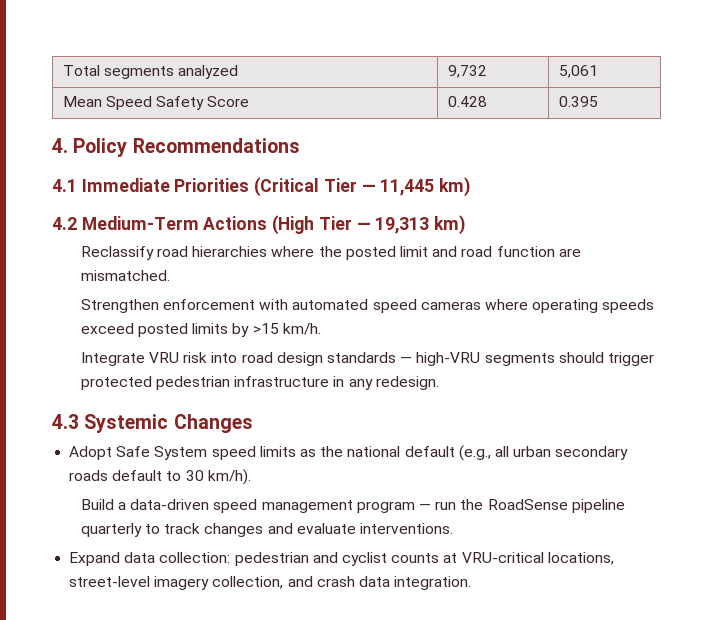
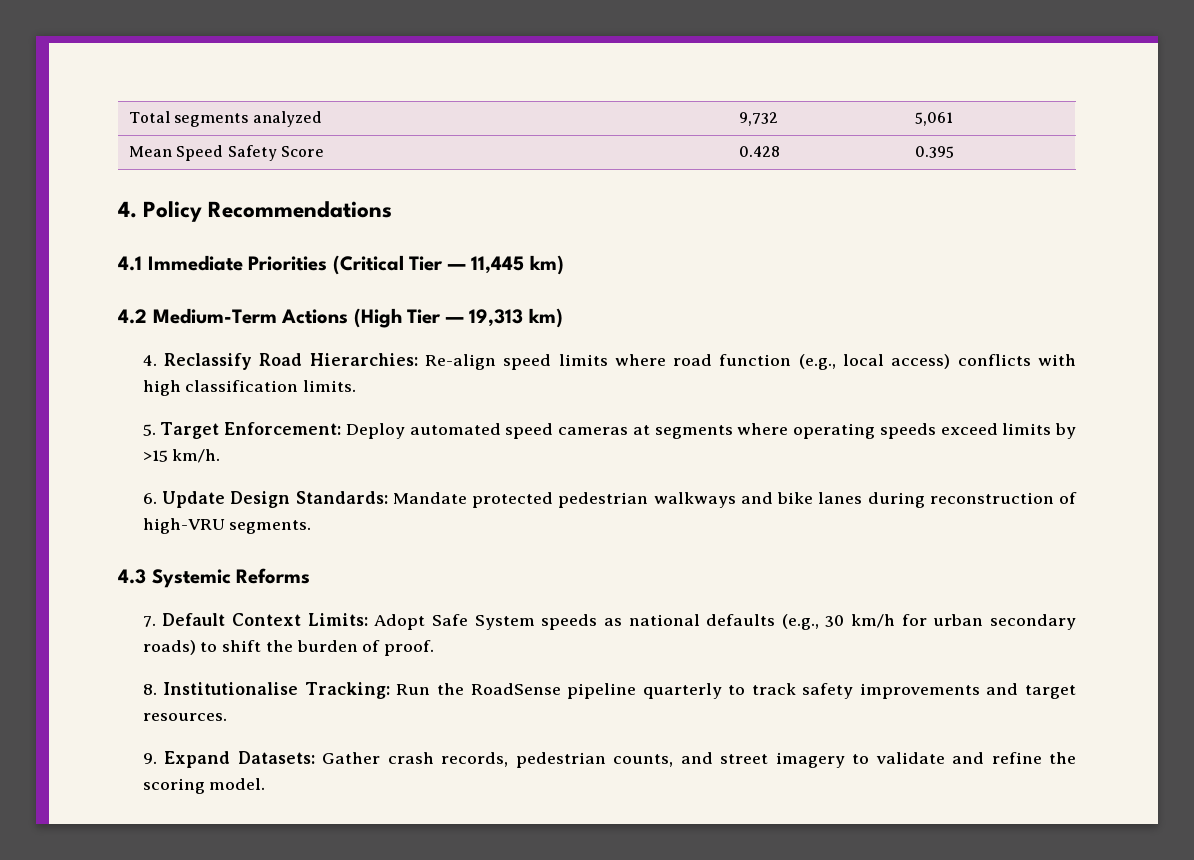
[80,246,581,260] [80,270,170,281] [80,299,289,313] Reclassify road hierarchies where the posted limit and road function are mismatched. // Strengthen enforcement with -> [142,353,1076,370] [142,380,357,396] [142,422,405,439] 4. Reclassify Road Hierarchies: Re-align speed limits where road function (e.g., local access) conflicts with high classification limits. // 5. Target Enforcement: Deploy
(481, 305) none -> [632,425,733,439] at segments
[138,323,189,337] posted -> (998, 429) none
[80,352,654,366] [80,376,439,390] [52,414,253,433] [69,445,629,461] [69,469,251,485] [80,499,457,513] Integrate VRU risk into road design standards — high-VRU segments should trigger protected pedestrian infrastructure in any redesign. // 4.3 Systemic Changes // Adopt Safe System speed limits as the national default (e.g., all urban secondary roads default to 30 km/h). // Build a data-driven speed management program — run -> [142,491,1078,508] [142,518,312,534] [118,568,311,588] [142,613,1076,630] [142,640,435,656] [142,682,431,699] 6. Update Design Standards: Mandate protected pedestrian walkways and bike lanes during reconstruction of high-VRU segments. // 4.3 Systemic Reforms // 7. Default Context Limits: Adopt Safe System speeds as national defaults (e.g., 30 km/h for urban secondary roads) to shift the burden of proof. // 8. Institutionalise Tracking: Run
[204,523,453,537] [69,552,614,566] [69,576,472,590] changes and evaluate interventions. // Expand data collection: pedestrian and cyclist counts at VRU-critical locations, street-level imagery collection, and crash data integration. -> [802,683,1076,699] [142,713,227,721] [142,751,1076,768] [142,778,266,794] safety improvements and target resources. // 9. Expand Datasets: Gather crash records, pedestrian counts, and street imagery to validate and refine the scoring model.

